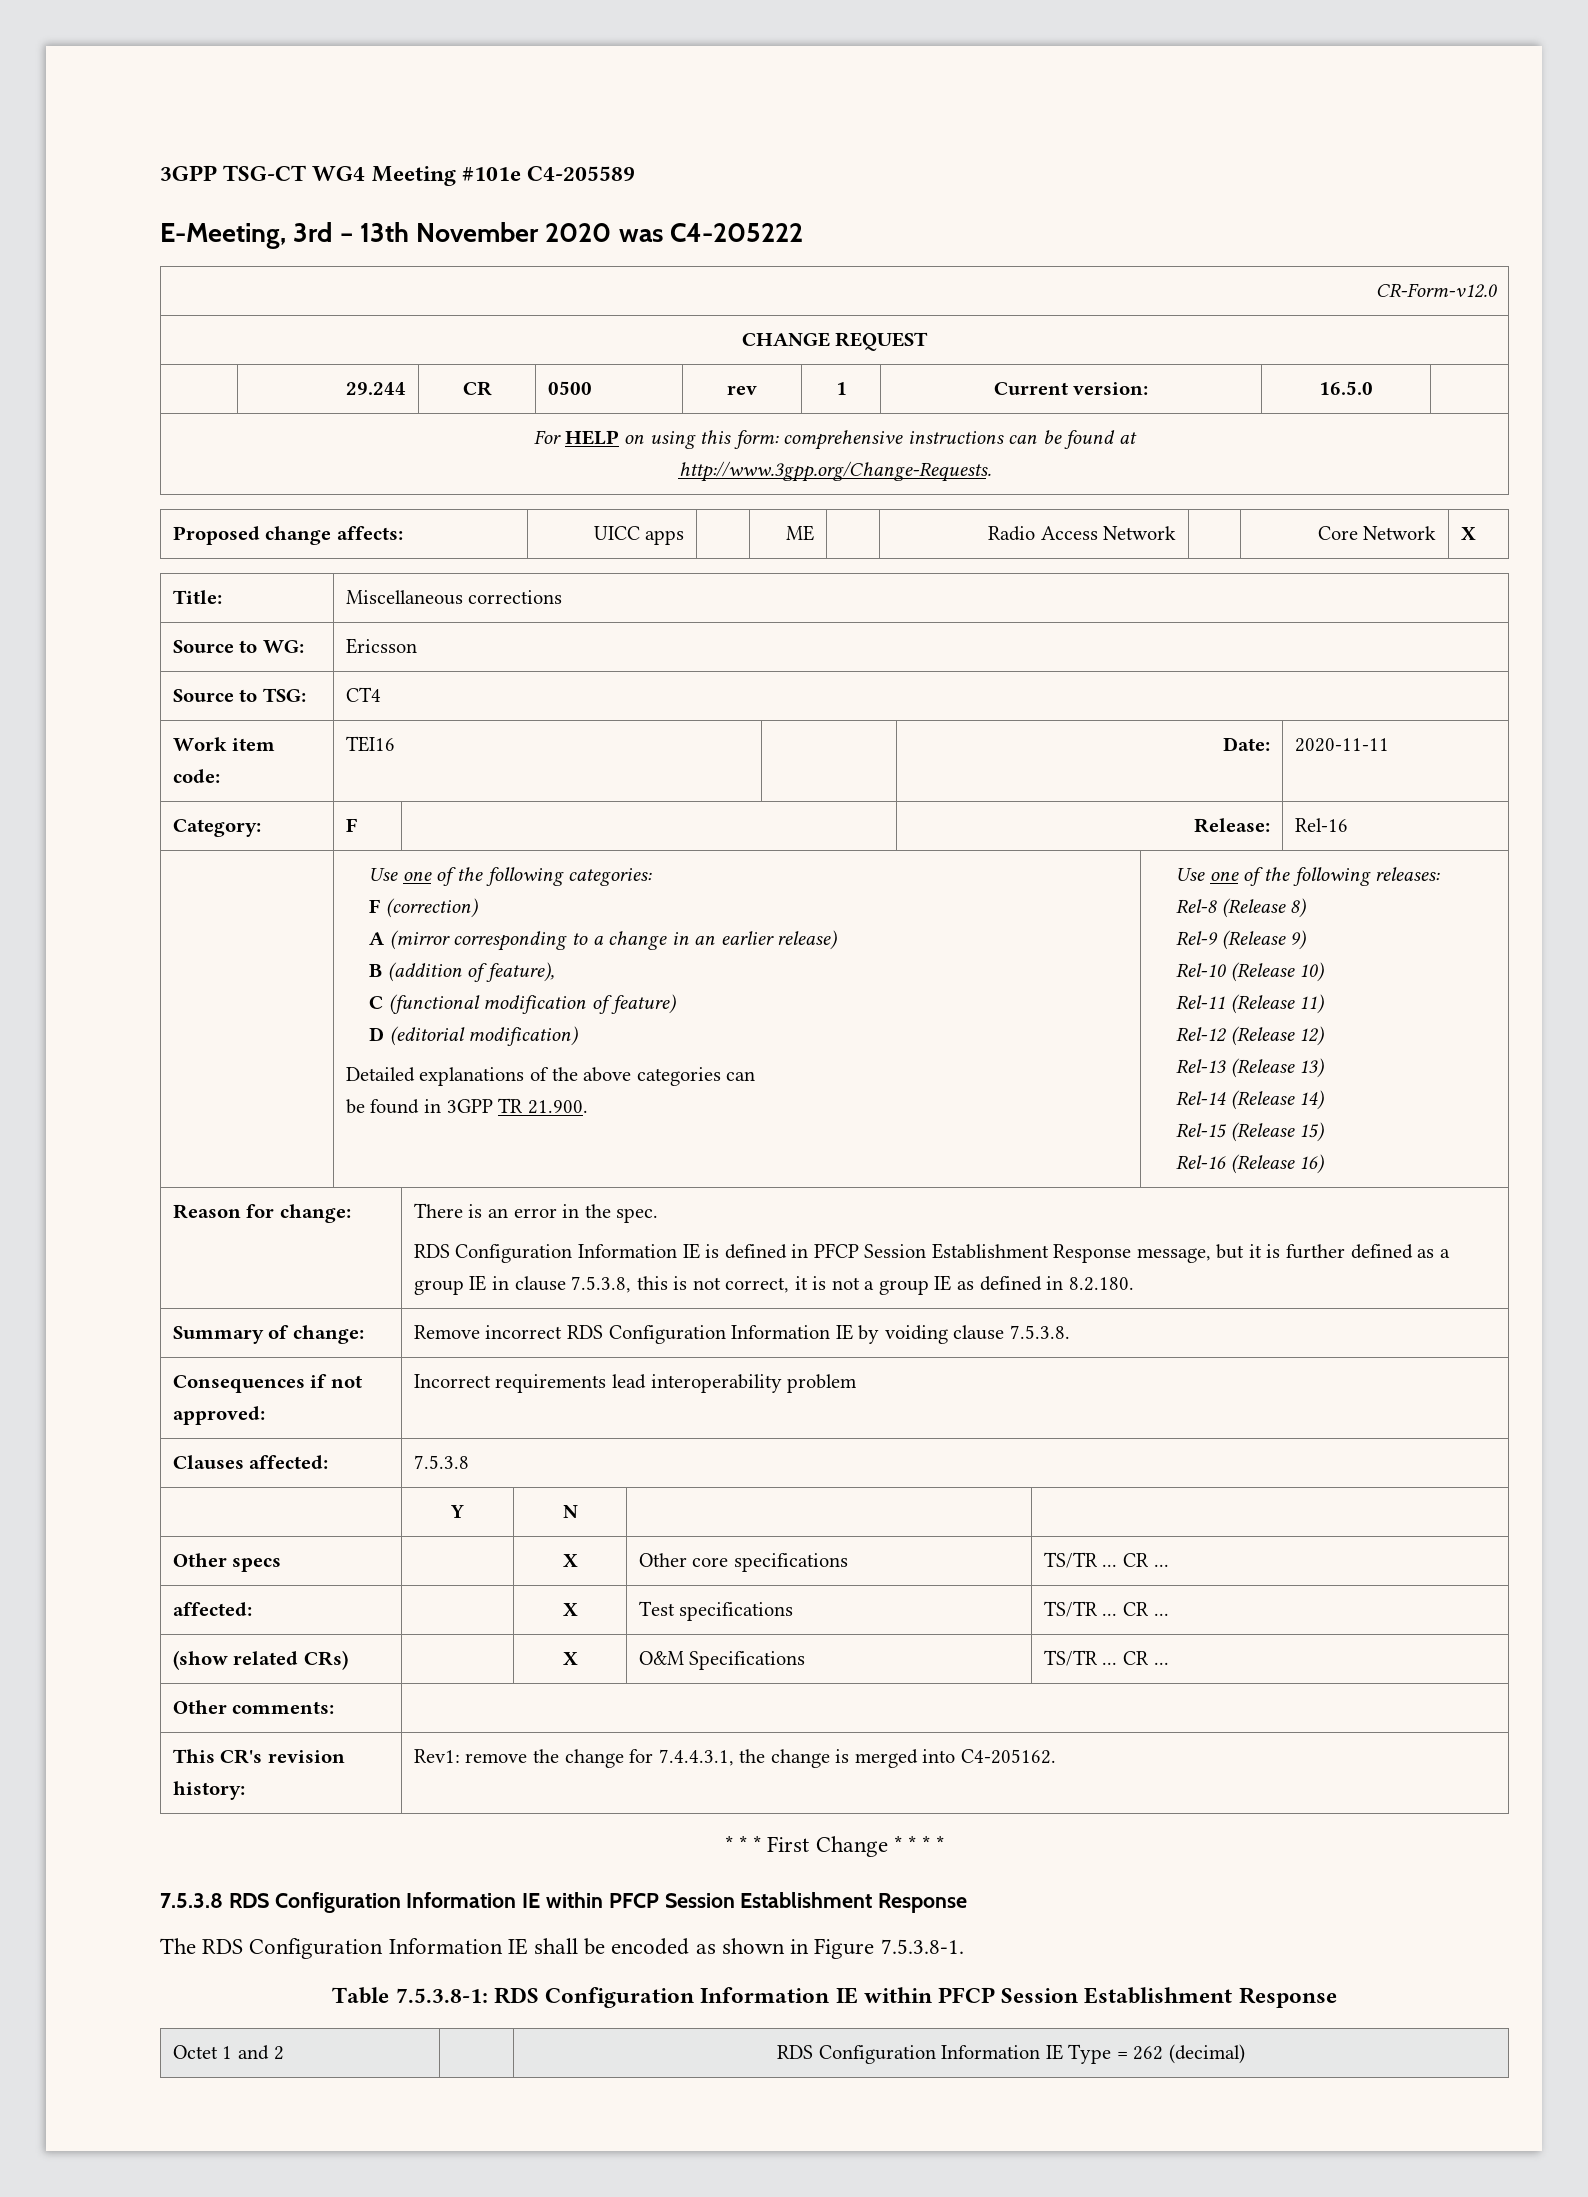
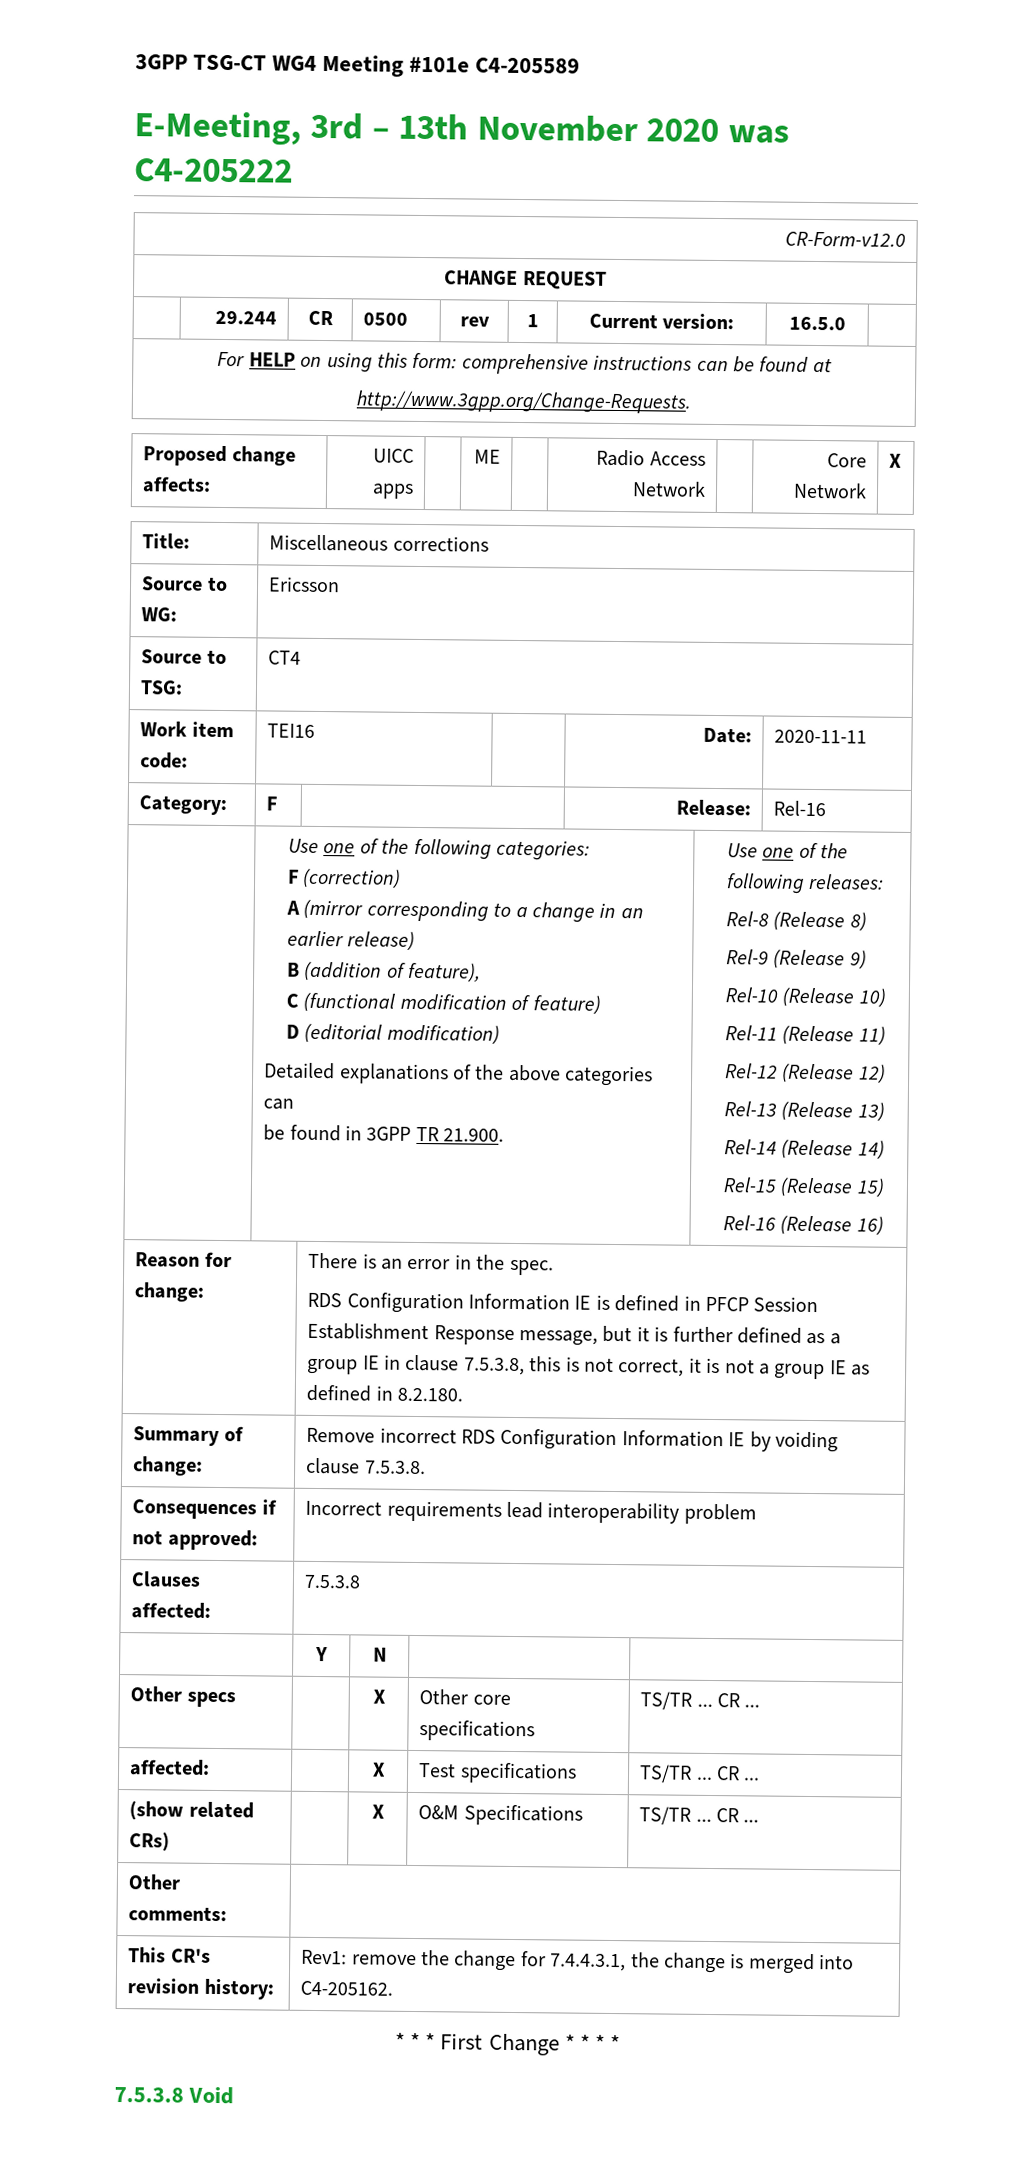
[228,1892,968,1913] [160,1938,964,1959] [332,1987,1337,2008] [172,2045,284,2060] [777,2044,1245,2064] RDS Configuration Information IE within PFCP Session Establishment Response // The RDS Configuration Information IE shall be encoded as shown in Figure 7.5.3.8-1. // Table 7.5.3.8-1: RDS Configuration Information IE within PFCP Session Establishment Response // Octet 1 and 2 | | RDS Configuration Information IE Type = 262 (decimal) -> [188,2086,235,2105] Void

